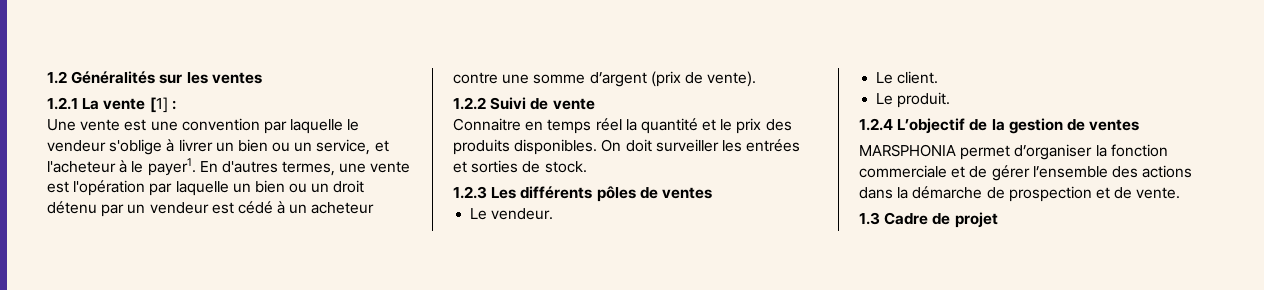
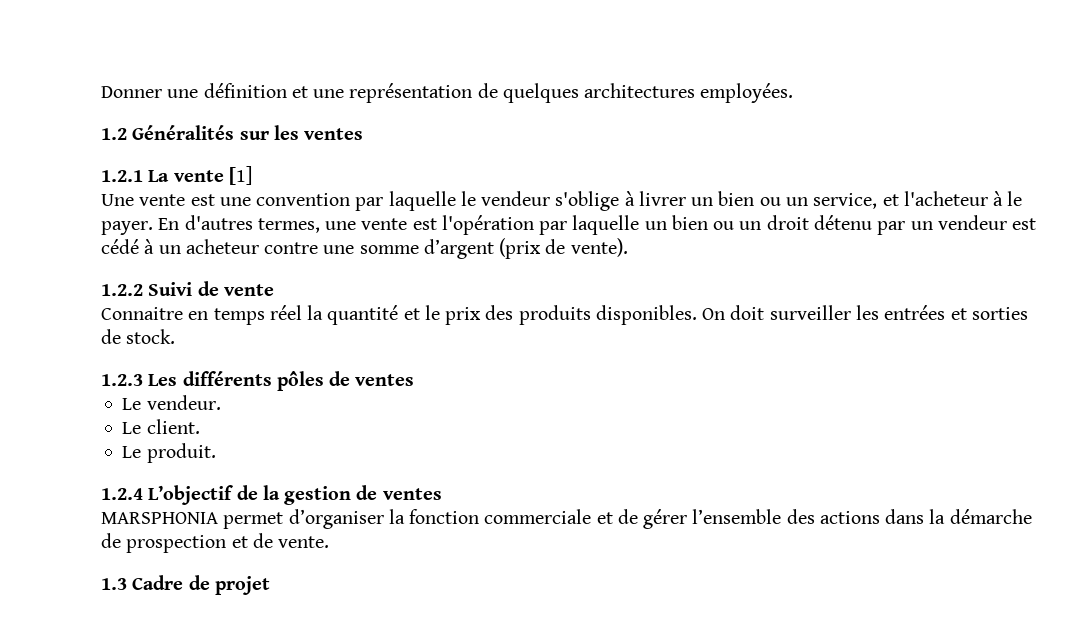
(47, 77) none -> [101,83,794,103] Donner une définition et une représentation de quelques architectures employées. //
[171,100,176,110] : -> (252, 175) none
[147,158,196,176] payer1. -> [101,221,153,235] payer.

